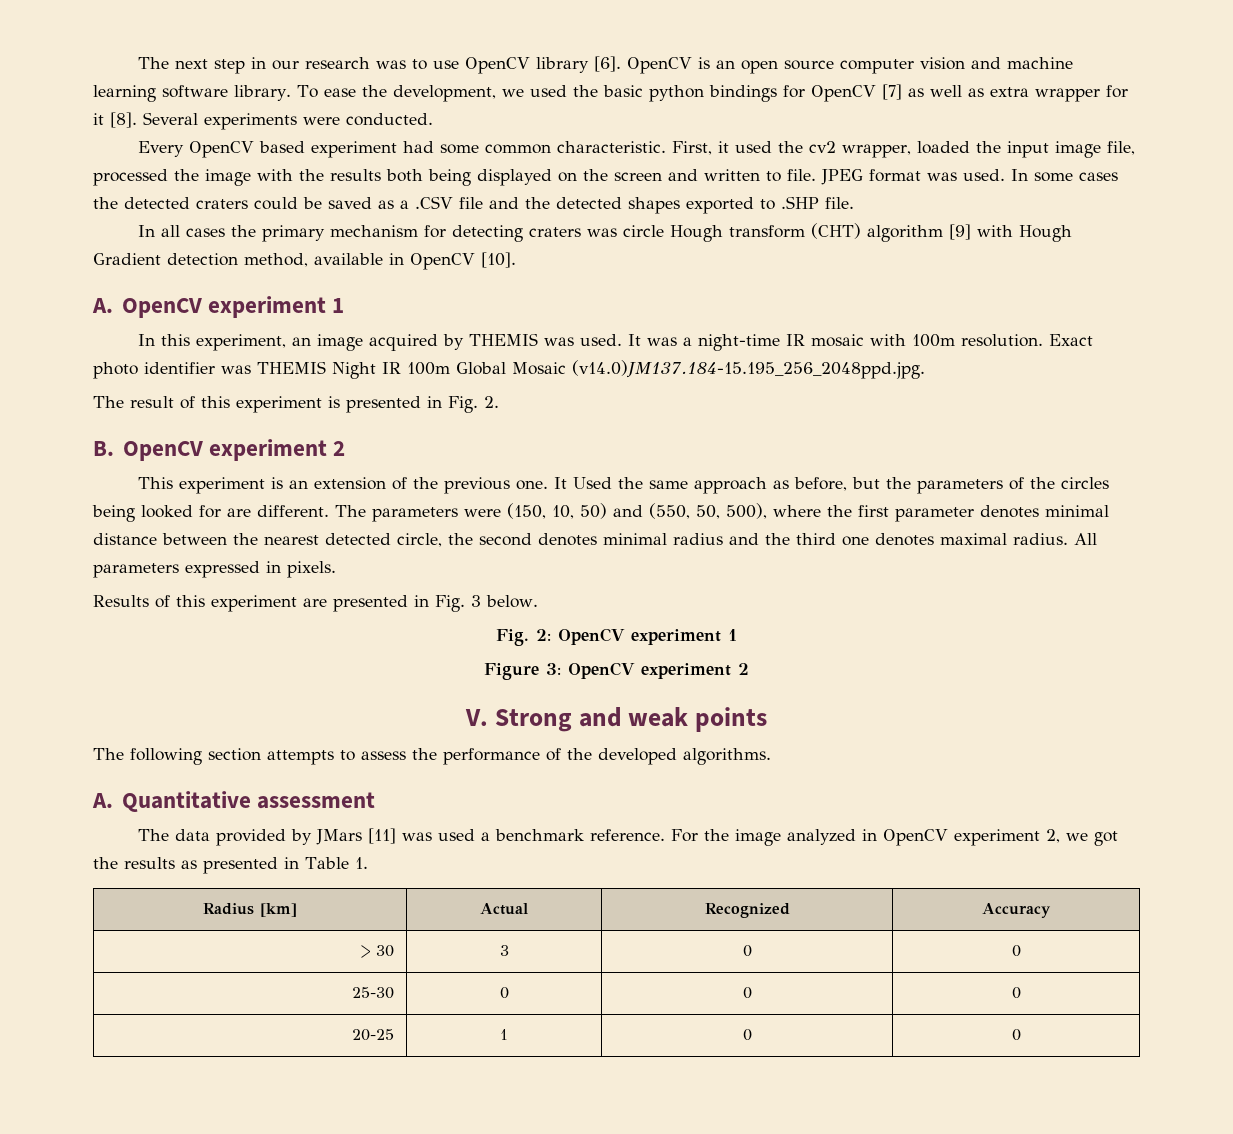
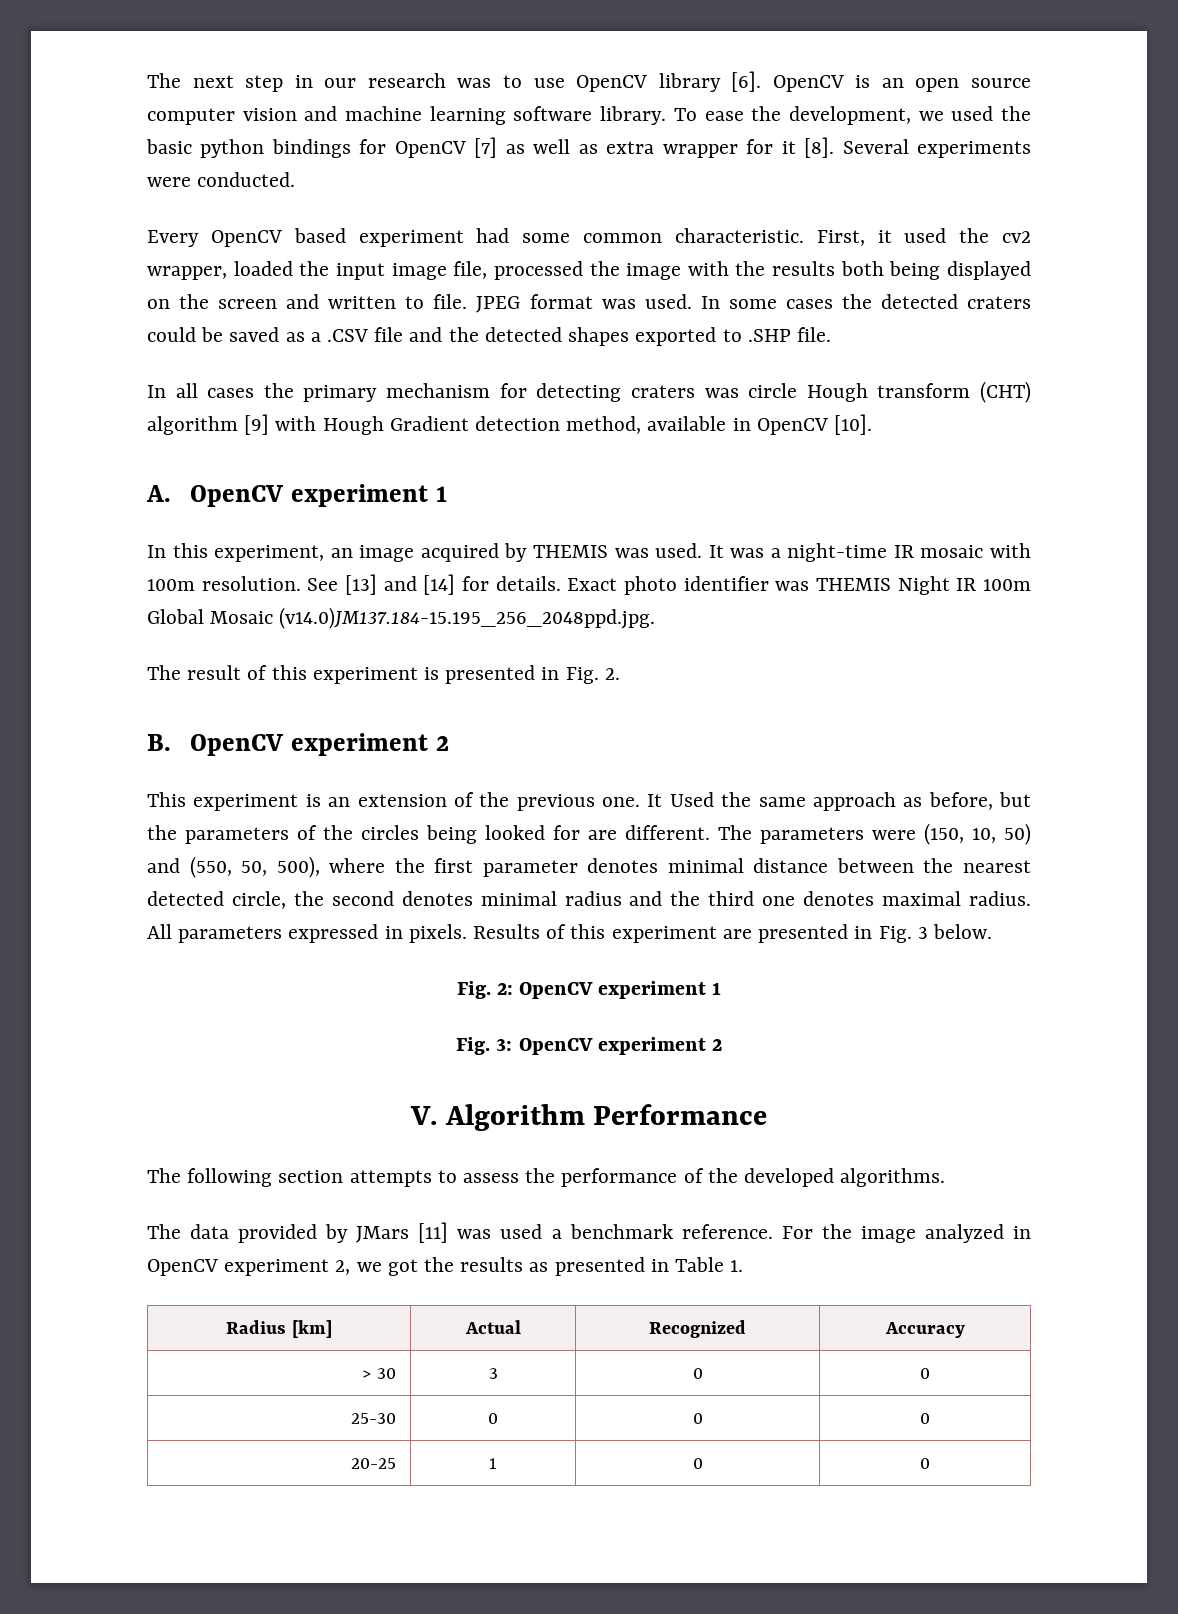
(1044, 340) none -> [307,574,561,595] See [13] and [14] for details.
(336, 569) // -> (467, 933) none
[484,663,539,680] Figure -> [456,1037,491,1055] Fig.
[494,707,768,732] Strong and weak points -> [444,1104,768,1131] Algorithm Performance
[92,791,375,812] // A. Quantitative assessment -> (946, 1177) none

